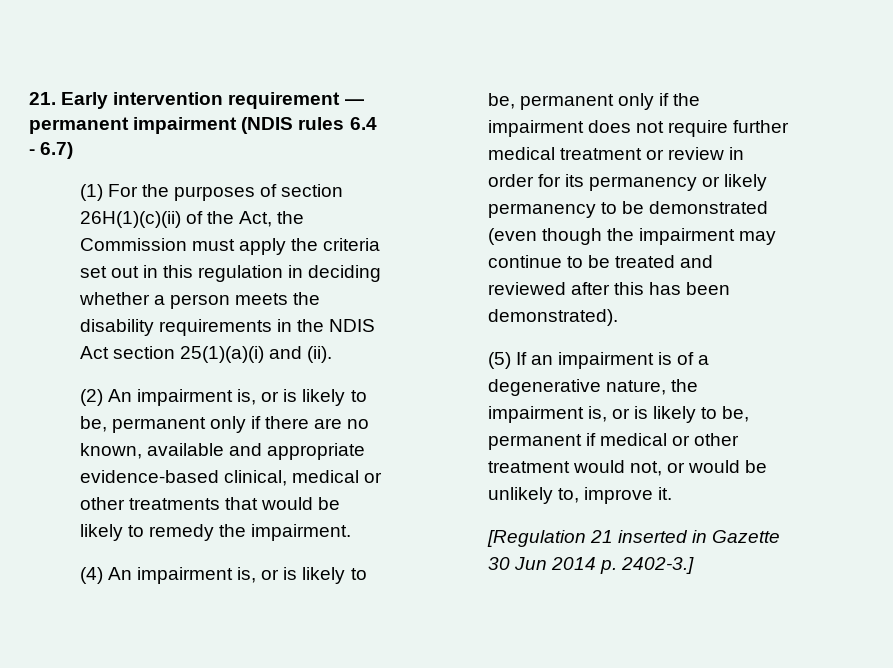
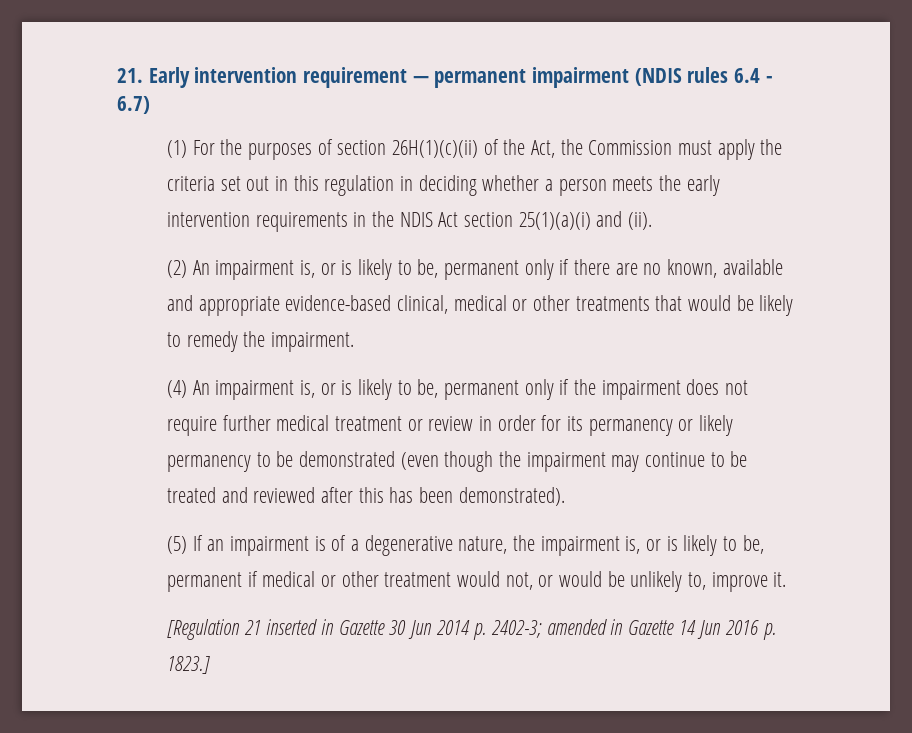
[79,319,154,336] disability -> [686,175,720,196] [166,212,250,227] early intervention
[621,557,695,574] 2402-3.] -> [490,619,776,640] [166,656,210,674] 2402-3; amended in Gazette 14 Jun 2016 p. 1823.]

